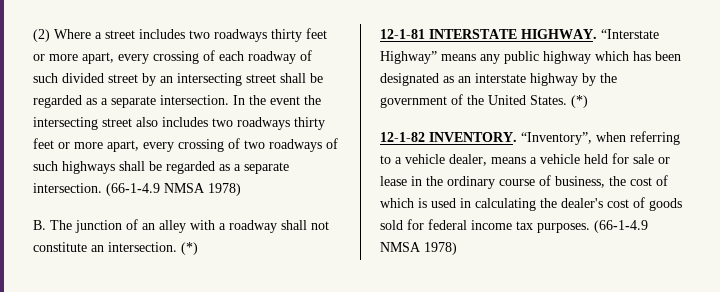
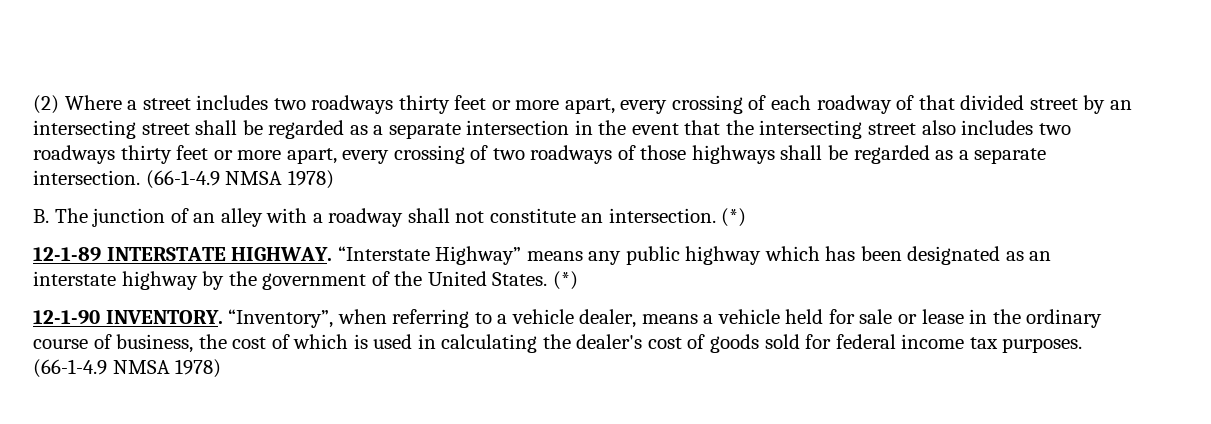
[33,73,58,83] such -> [918,95,955,110] that
[160,95,245,105] intersection. In -> [466,120,593,135] intersection in
(300, 100) none -> [684,120,721,135] that
[33,161,58,171] such -> [640,145,687,160] those
[380,29,425,39] 12-1-81 -> [33,247,101,262] 12-1-89
[380,132,425,142] 12-1-82 -> [33,310,100,325] 12-1-90

